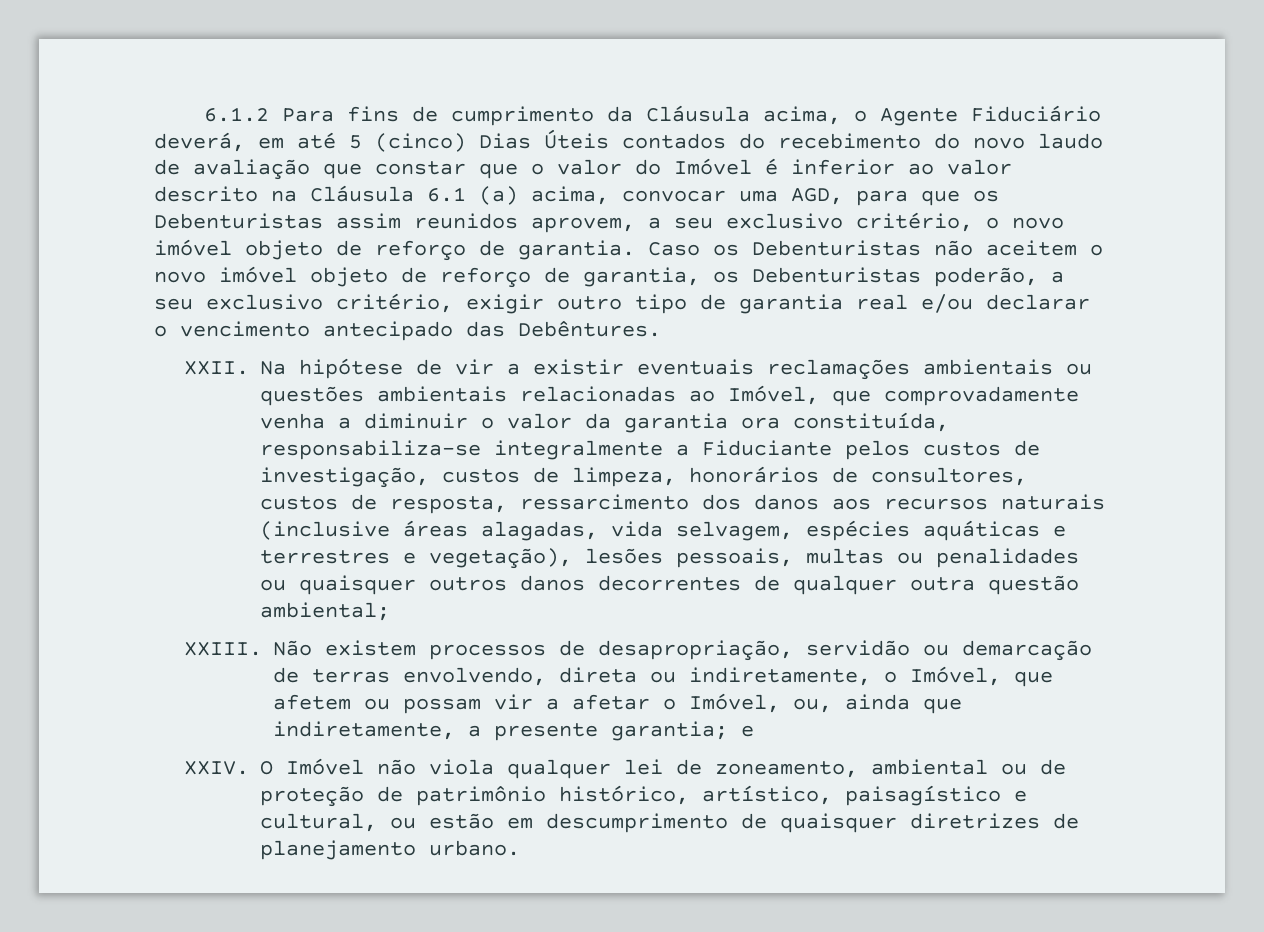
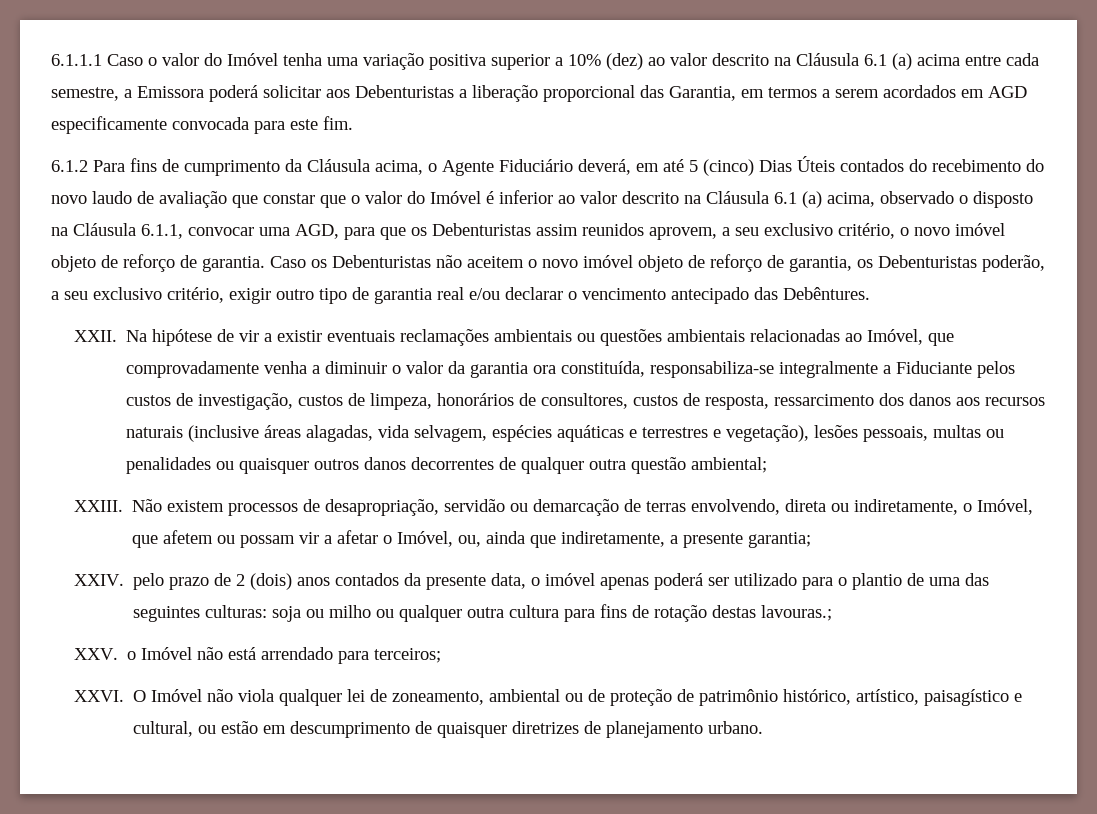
(203, 114) none -> [51,53,1039,70] [51,85,1027,102] [51,116,353,134] 6.1.1.1 Caso o valor do Imóvel tenha uma variação positiva superior a 10% (dez) ao valor descrito na Cláusula 6.1 (a) acima entre cada semestre, a Emissora poderá solicitar aos Debenturistas a liberação proporcional das Garantia, em termos a serem acordados em AGD especificamente convocada para este fim. //
(609, 195) none -> [880,191,1033,208] [51,223,183,239] observado o disposto na Cláusula 6.1.1,
[741,725,755,737] [184,761,250,775] e // XXIV. -> [73,573,990,590] [133,604,833,622] [73,647,442,664] [73,690,124,702] // XXIV. pelo prazo de 2 (dois) anos contados da presente data, o imóvel apenas poderá ser utilizado para o plantio de uma das seguintes culturas: soja ou milho ou qualquer outra cultura para fins de rotação destas lavouras.; // XXV. o Imóvel não está arrendado para terceiros; // XXVI.

